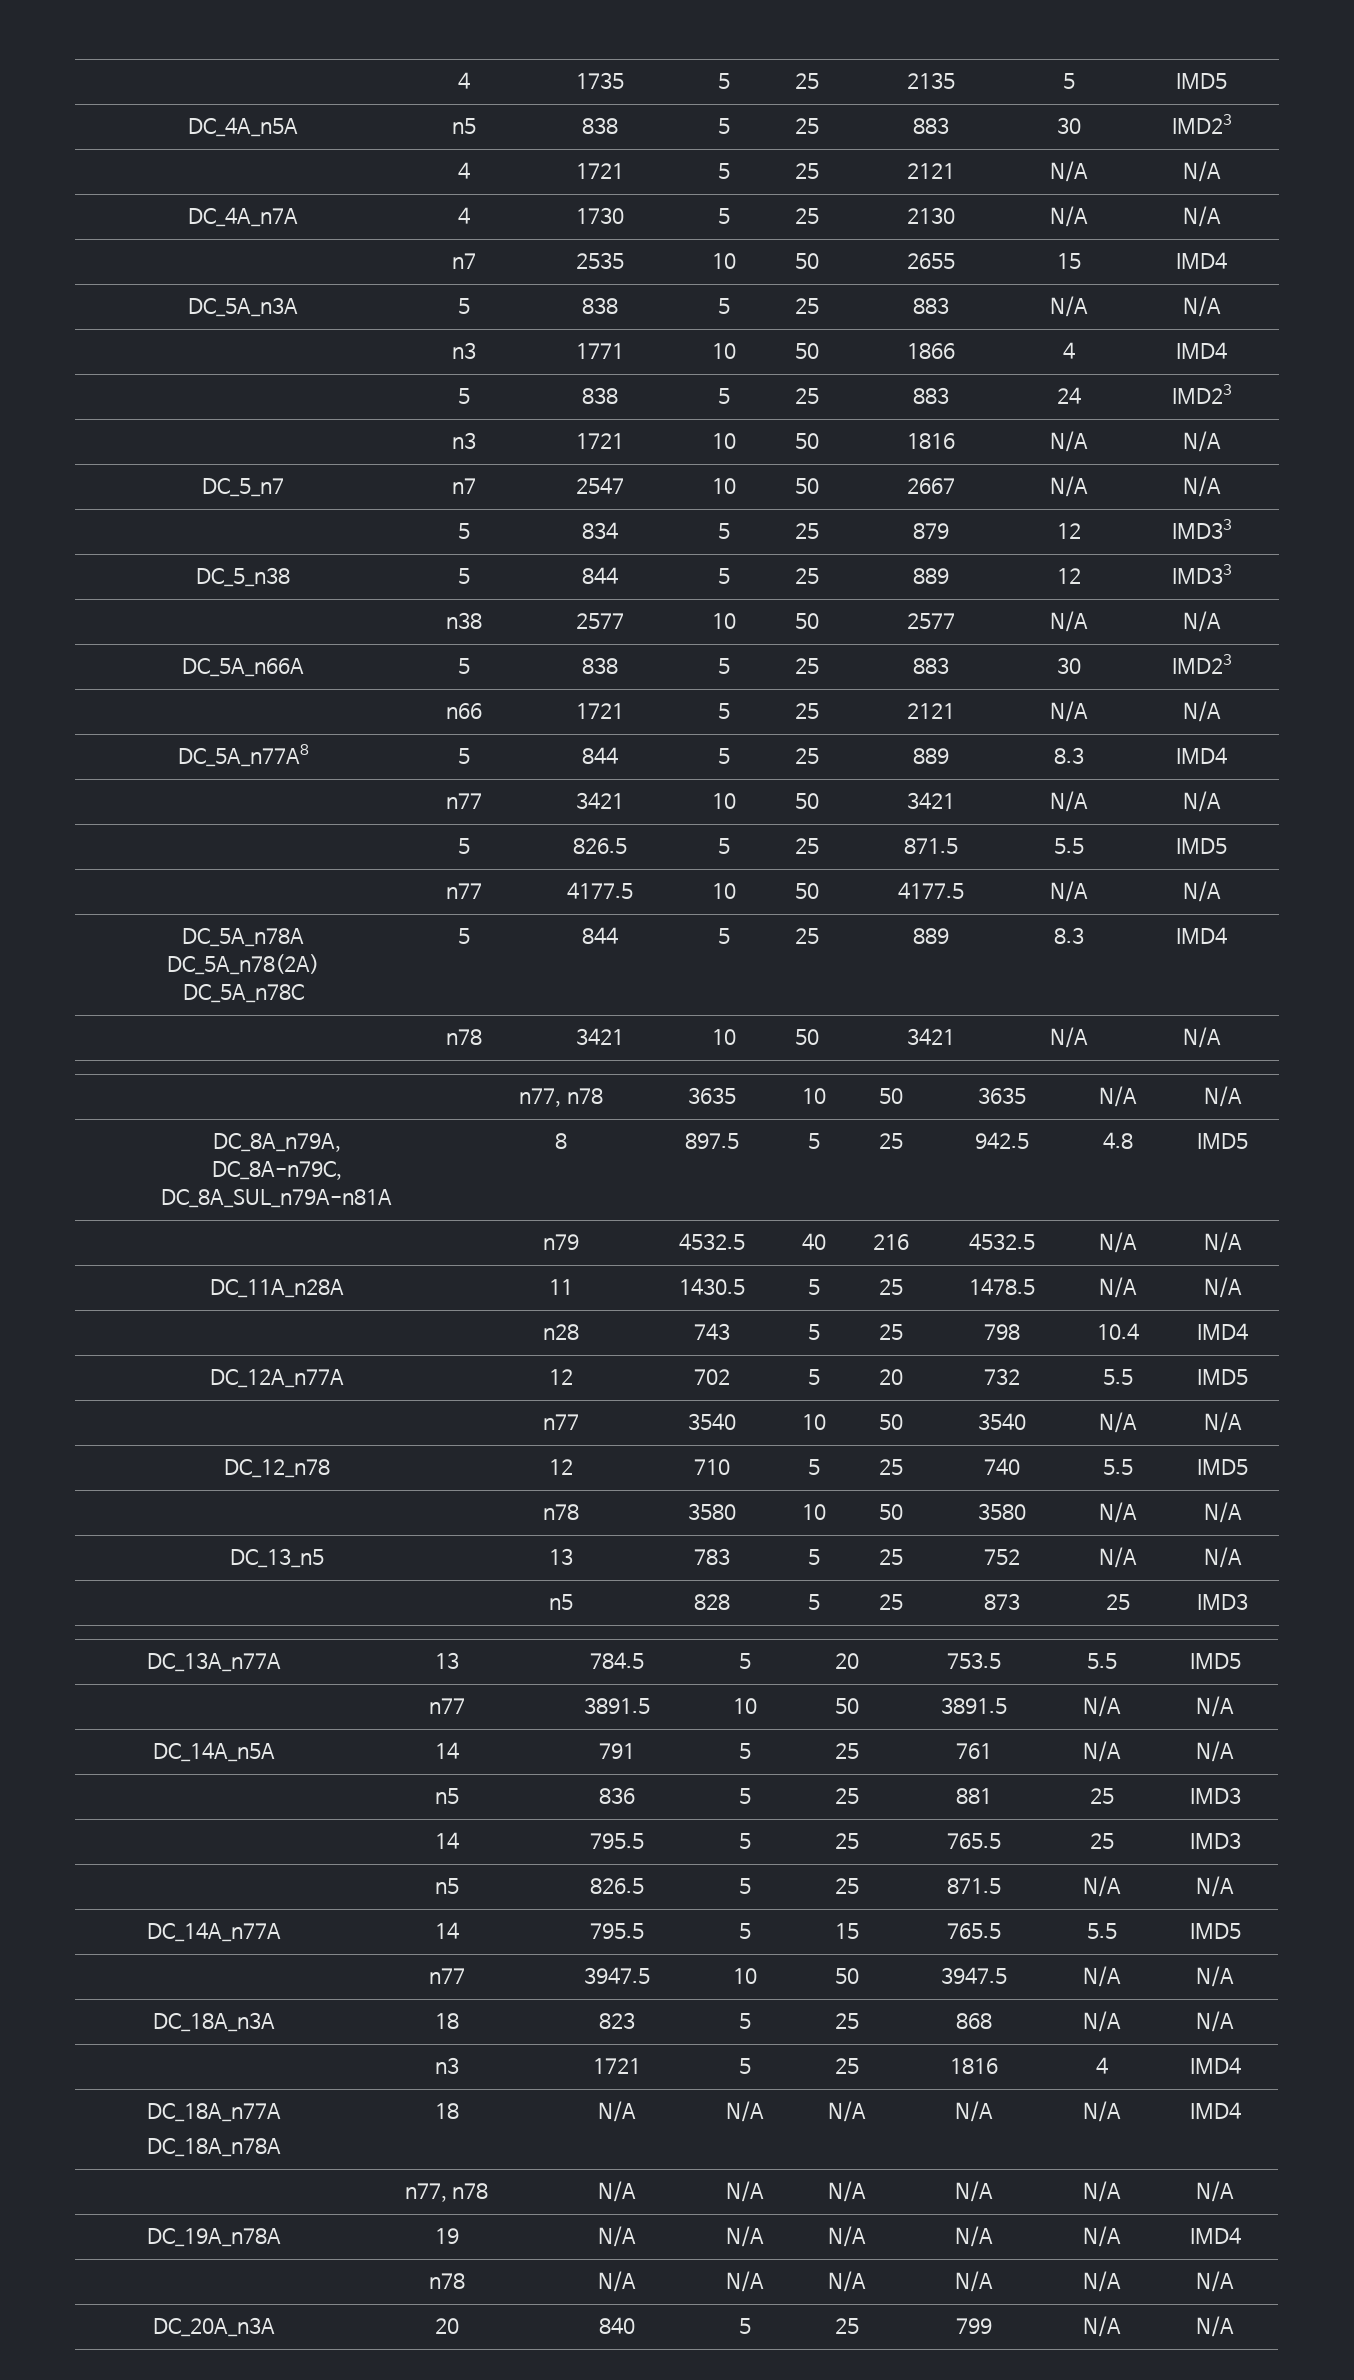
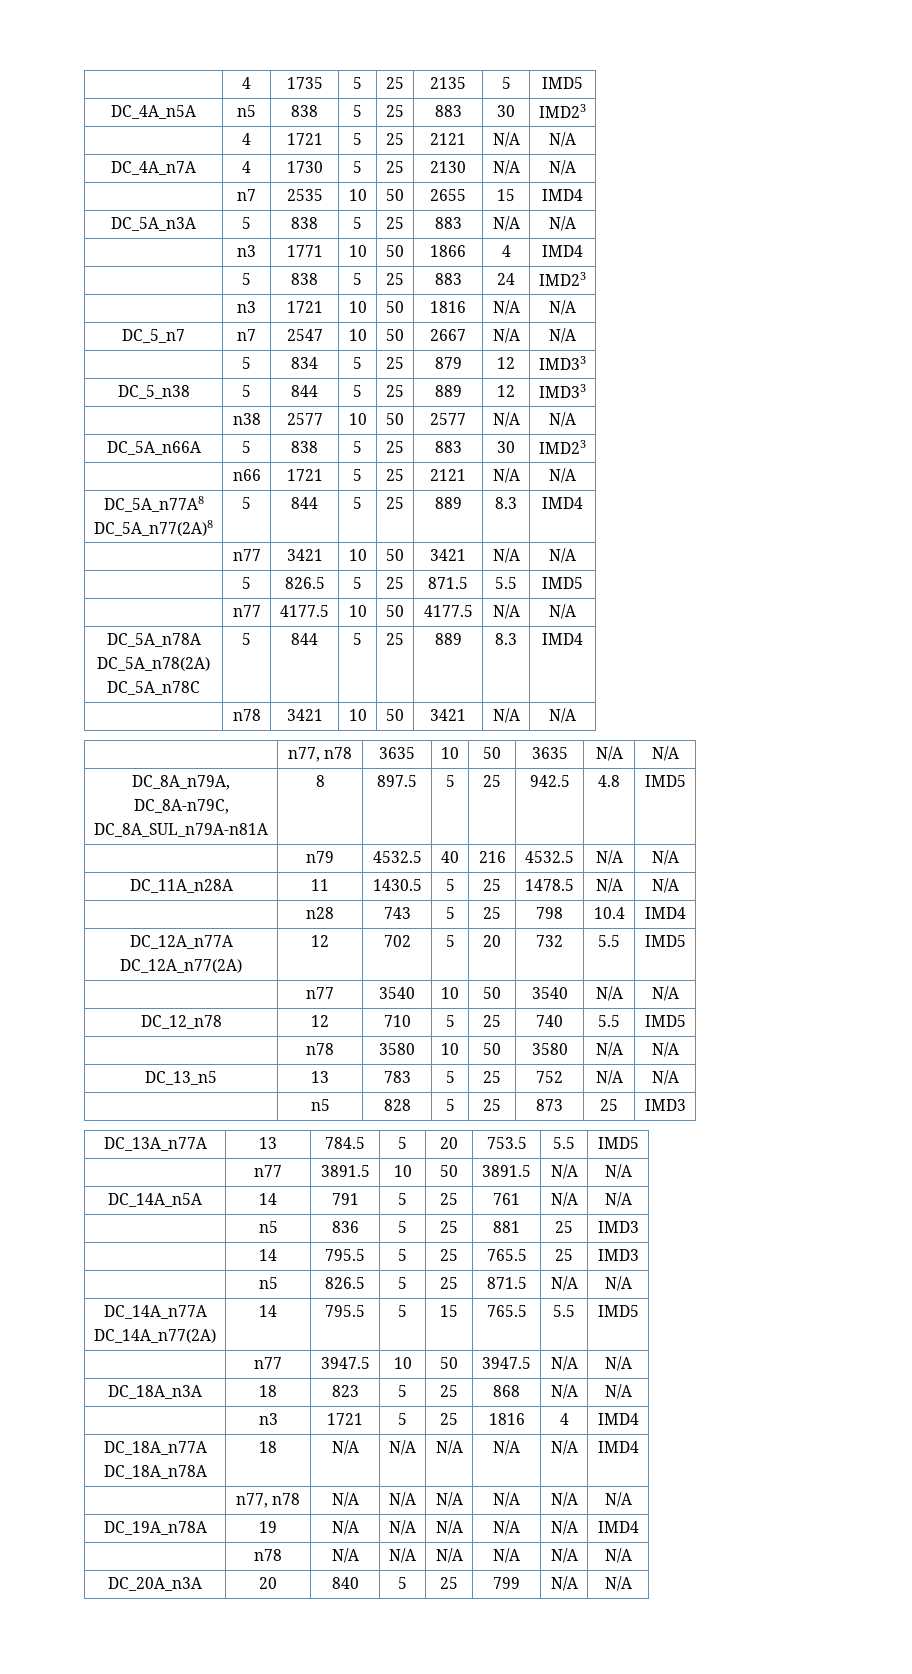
(309, 755) none -> [94,520,213,536] // DC_5A_n77(2A)8
(344, 1378) none -> [120,959,242,973] // DC_12A_n77(2A)
(281, 1932) none -> [94,1329,216,1343] // DC_14A_n77(2A)

